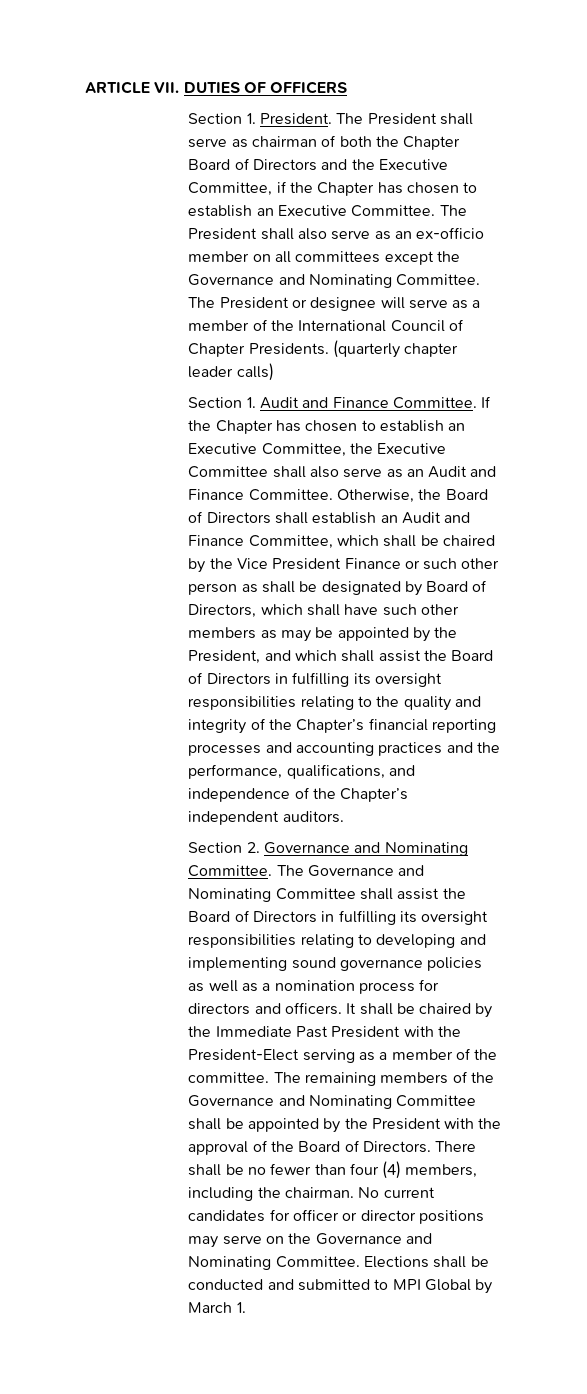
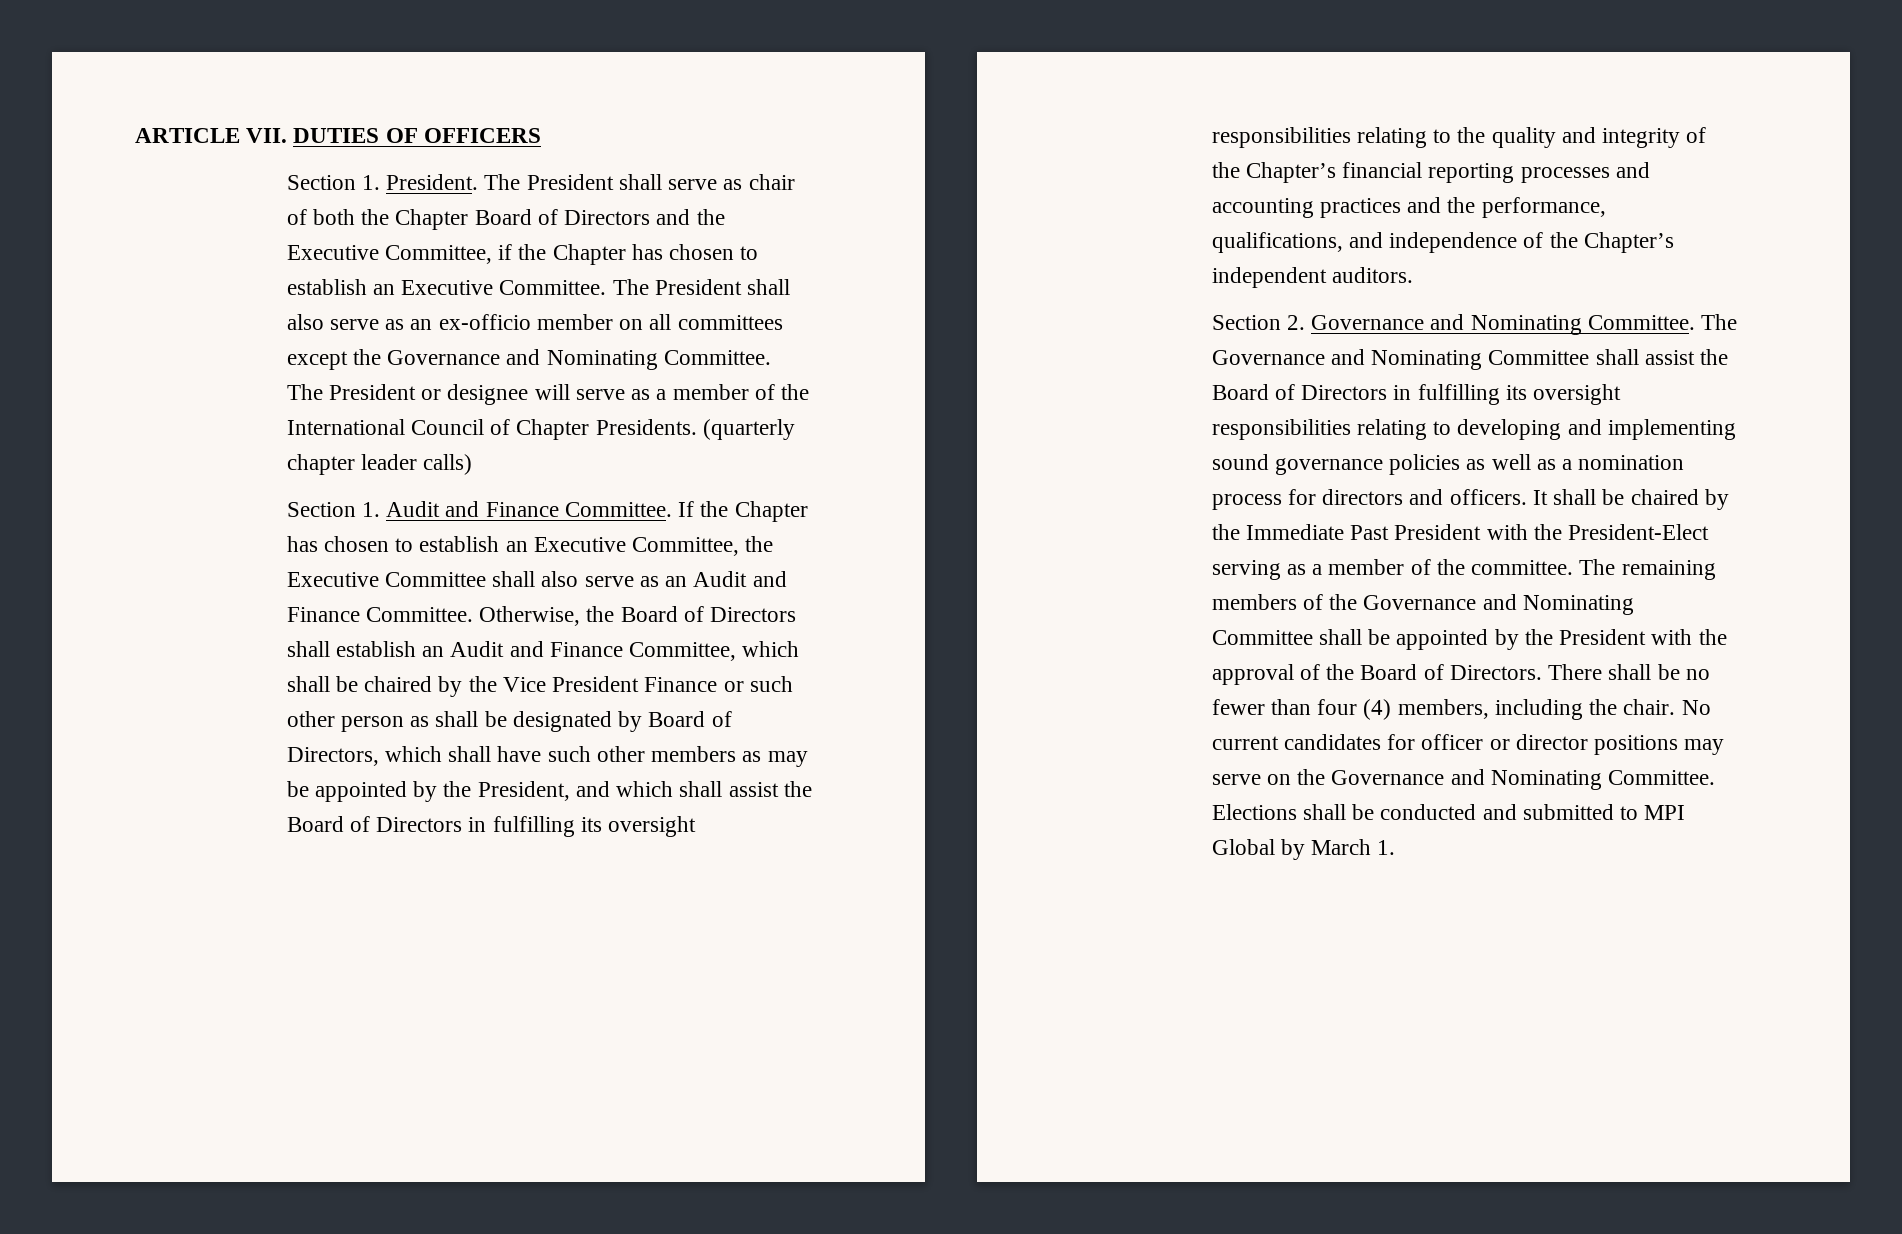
[251,136,317,147] chairman -> [748,174,795,190] chair
[284,1187,354,1198] chairman. -> [1623,699,1676,715] chair.

